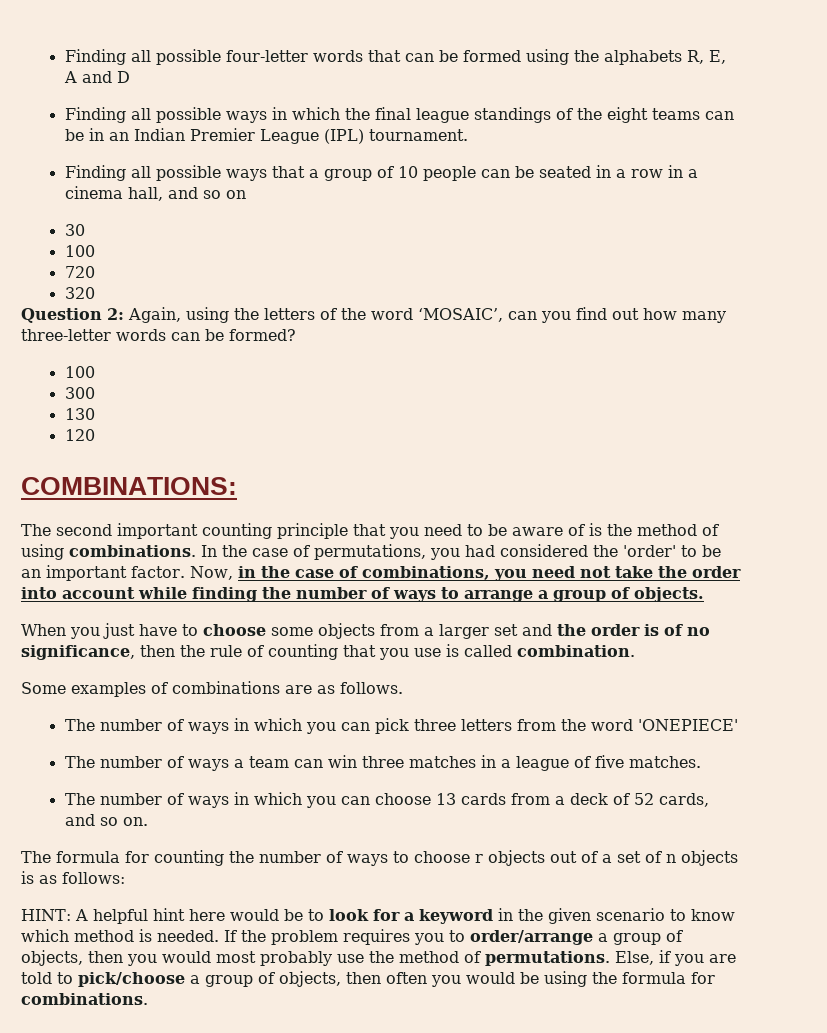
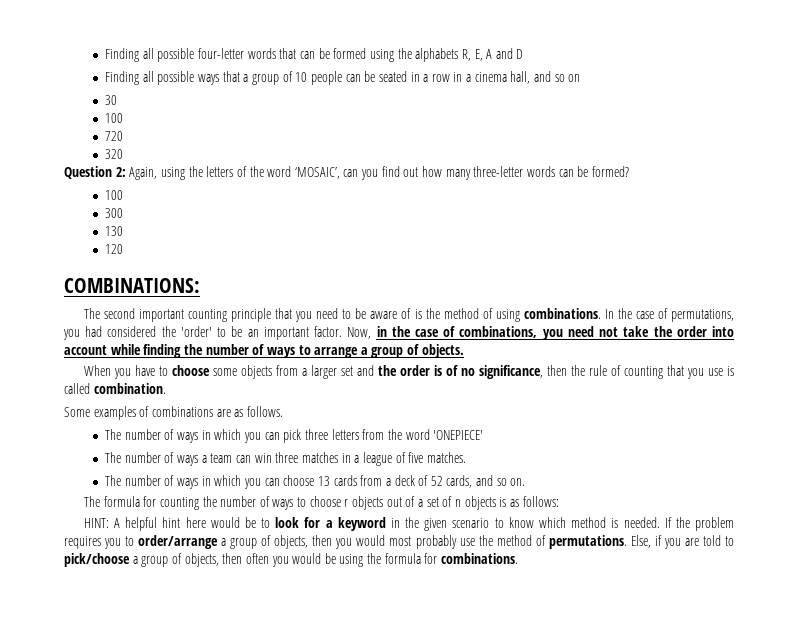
[64,107,734,123] [64,128,468,144] // Finding all possible ways in which the final league standings of the eight teams can be in an Indian Premier League (IPL) tournament. -> (524, 54) none
[103,623,135,639] just -> (131, 373) none

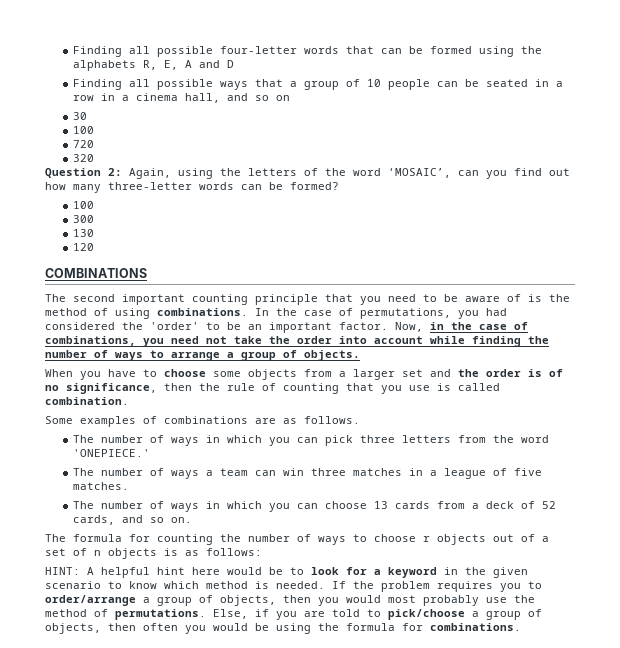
[64,278,200,293] COMBINATIONS: -> [45,268,147,278] COMBINATIONS
[433,430,484,440] 'ONEPIECE' -> [72,449,150,457] 'ONEPIECE.'

